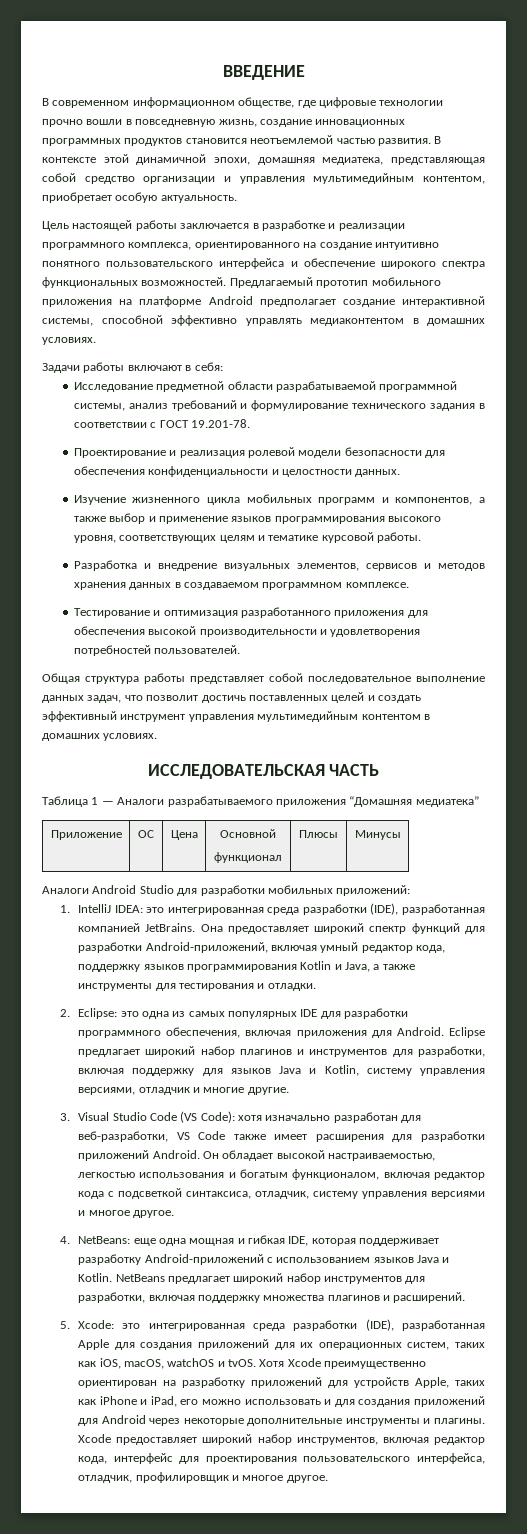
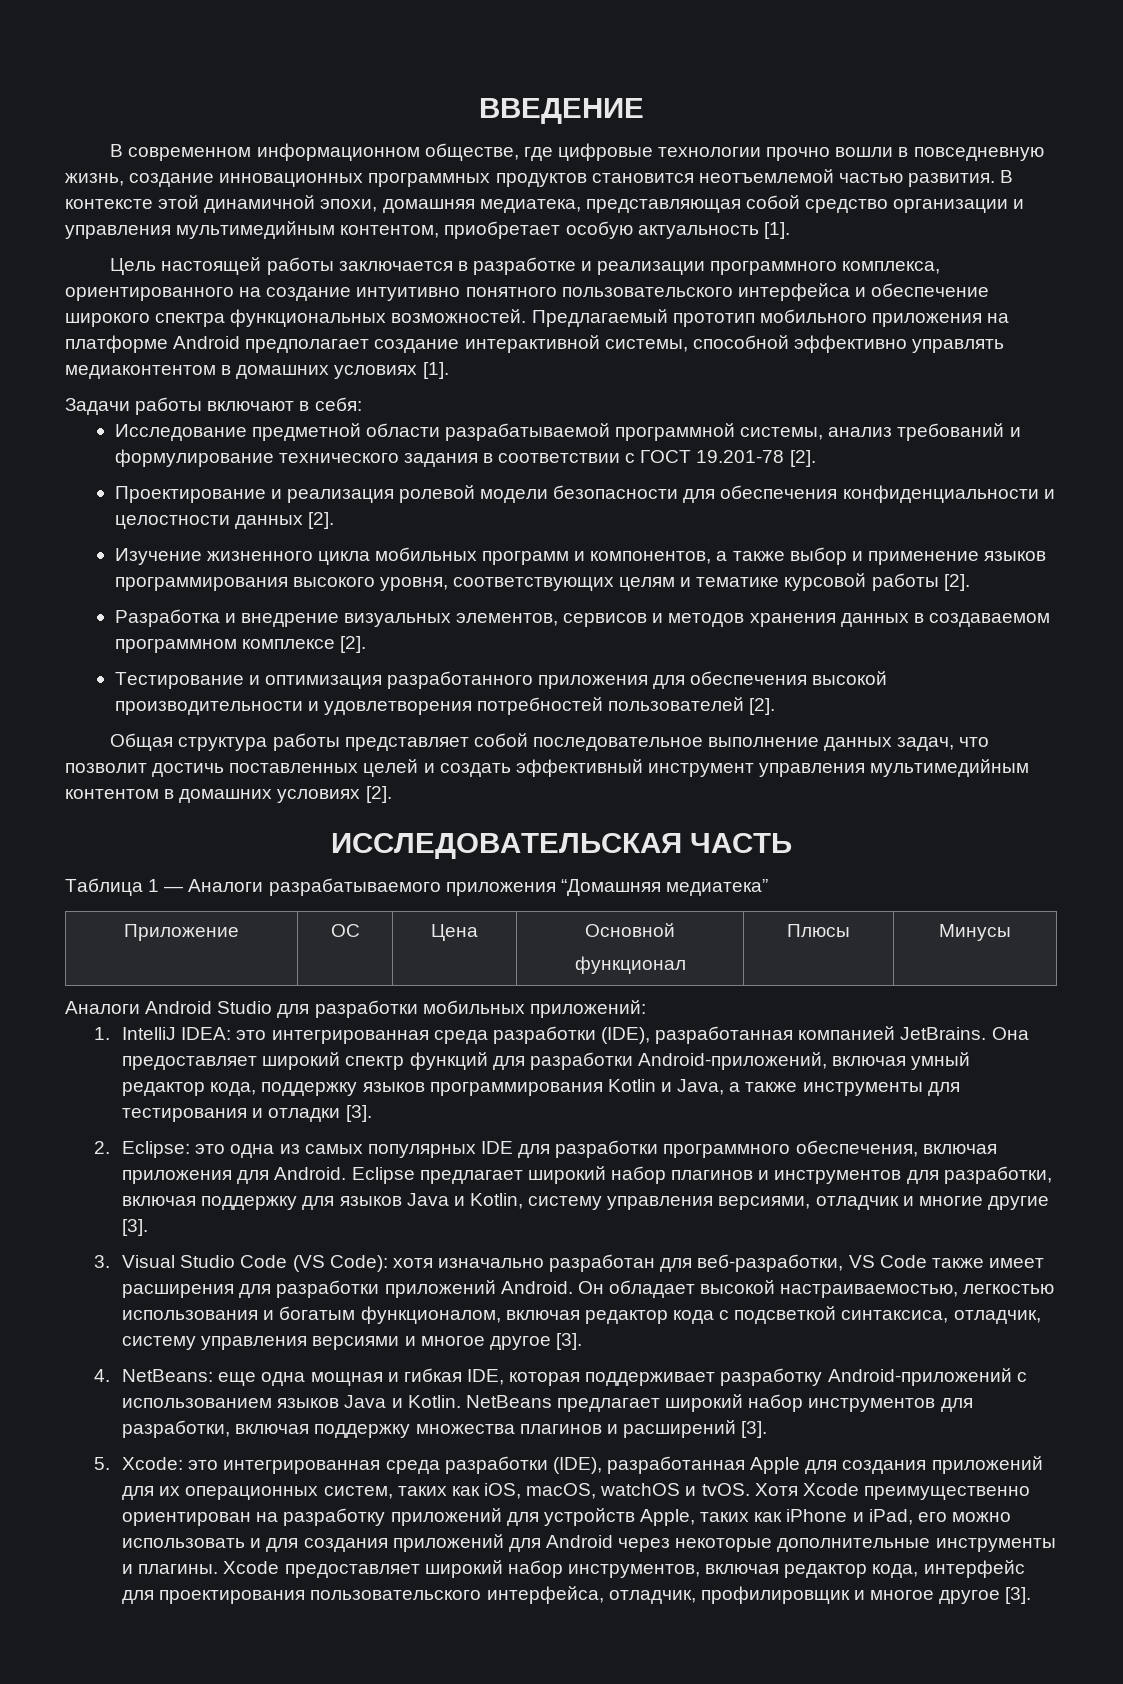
[160,195,237,203] актуальность. -> [637,222,790,239] актуальность [1].
[42,337,96,345] условиях. -> [334,362,449,379] условиях [1].
[190,419,250,428] 19.201-78. -> [696,450,816,467] 19.201-78 [2].
[355,469,401,477] данных. -> [234,512,334,529] данных [2].
[377,532,422,543] работы. -> [871,573,970,591] работы [2].
[345,582,409,588] комплексе. -> [241,636,366,653] комплексе [2].
[154,645,241,654] пользователей. -> [608,697,776,715] пользователей [2].
[103,733,158,741] условиях. -> [277,786,392,803] условиях [2].
[267,983,316,991] отладки. -> [268,1105,372,1122] отладки [3].
[247,1087,289,1095] другие. -> [987,1196,1049,1210] [122,1219,149,1236] другие [3].
[132,1210,174,1218] другое. -> [489,1333,583,1350] другое [3].
[393,1292,466,1303] расширений. -> [623,1420,768,1438] расширений [3].
[286,1475,328,1483] другое. -> [939,1587,1032,1604] другое [3].

